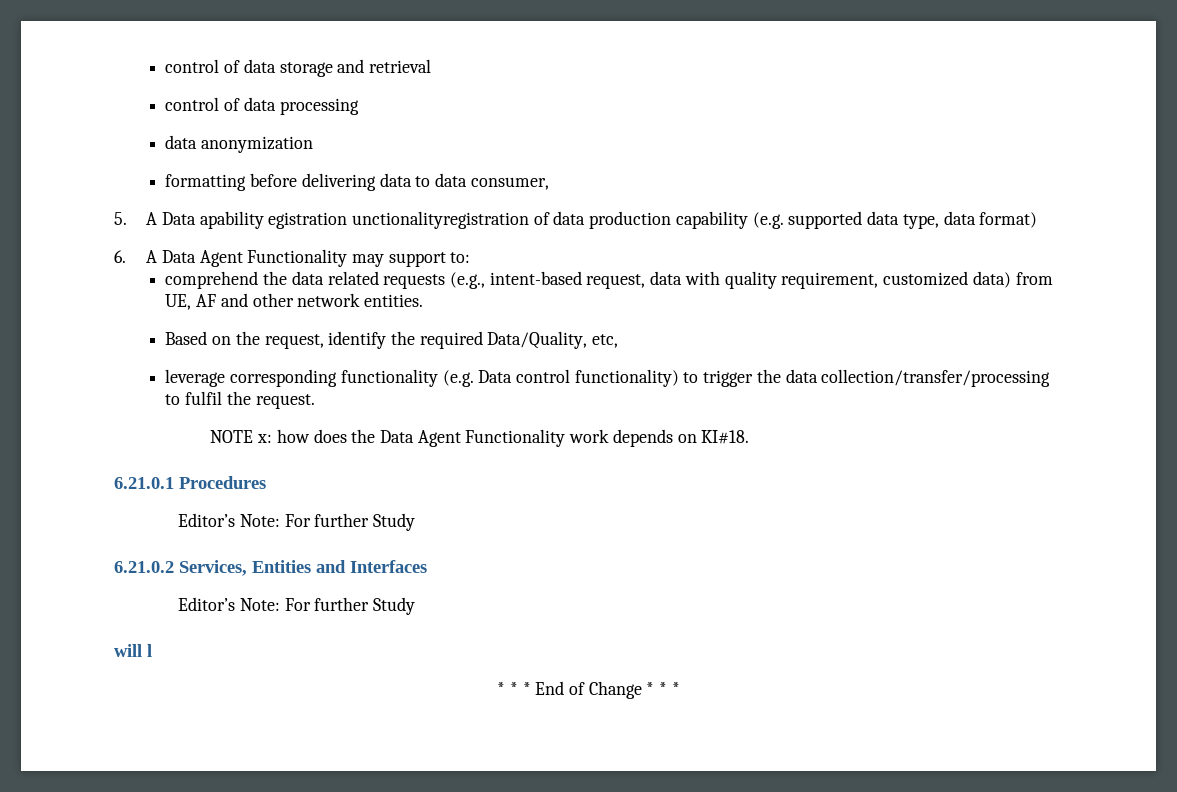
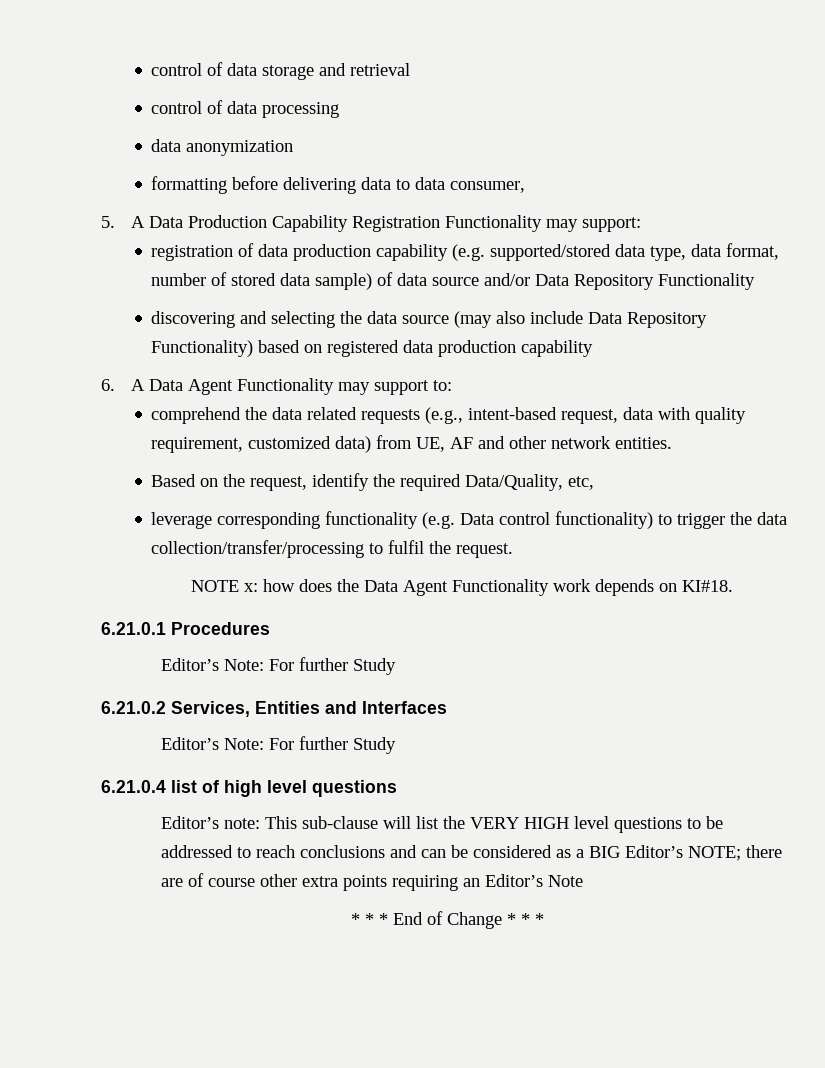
[199,211,530,229] apability egistration unctionalityregistration -> [188,215,642,232] [151,245,234,261] Production Capability Registration Functionality may support: // registration
[788,211,863,229] supported -> [490,244,612,261] supported/stored
[979,212,1038,228] format) -> [726,243,780,260] [151,272,756,290] [151,311,708,328] [151,340,594,357] format, number of stored data sample) of data source and/or Data Repository Functionality // discovering and selecting the data source (may also include Data Repository Functionality) based on registered data production capability
[114,644,152,657] will l -> [101,780,397,797] [161,816,724,833] [161,845,783,861] [161,873,584,891] 6.21.0.4 list of high level questions // Editor’s note: This sub-clause will list the VERY HIGH level questions to be addressed to reach conclusions and can be considered as a BIG Editor’s NOTE; there are of course other extra points requiring an Editor’s Note

